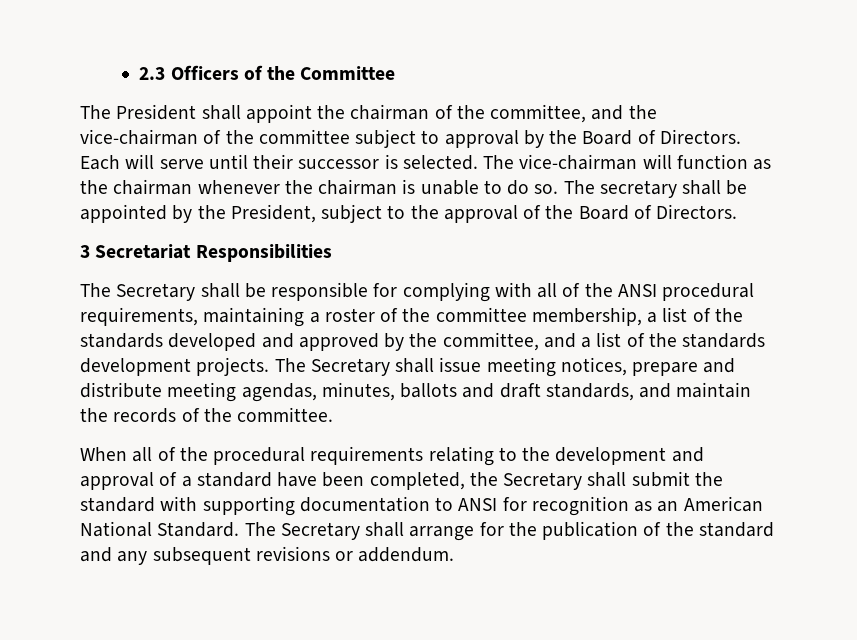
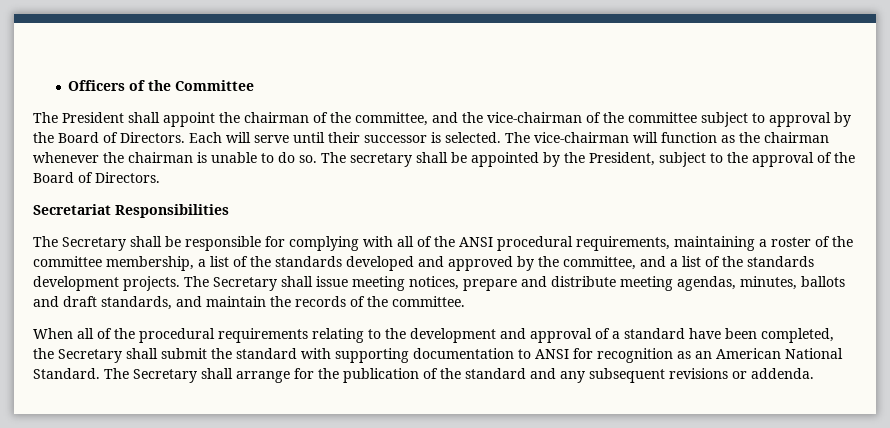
[139,67,166,80] 2.3 -> (68, 85) none
[80,245,90,258] 3 -> (160, 177) none
[358,547,455,562] addendum. -> [751,368,814,379] addenda.

